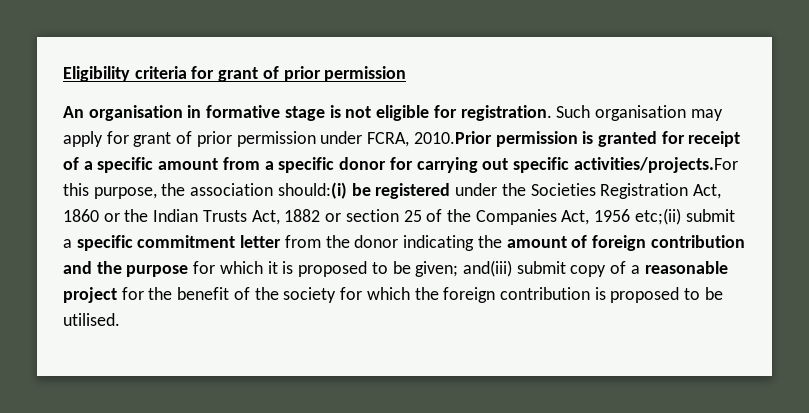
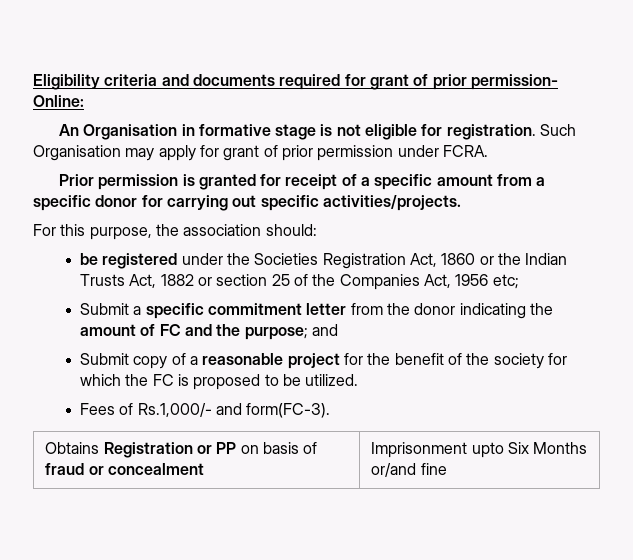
[191,66,407,82] for grant of prior permission -> [161,74,558,90] [33,95,84,107] and documents required for grant of prior permission- Online:
[88,105,183,121] organisation -> [83,124,178,140] Organisation
[594,105,686,121] organisation -> [33,145,121,161] Organisation
[367,131,492,147] FCRA, 2010.Prior -> [442,145,488,157] [58,174,94,186] FCRA. // Prior
[573,157,738,173] activities/projects.For -> [322,195,461,211] [33,224,56,236] activities/projects. // For
[277,182,347,199] should:(i) -> [265,224,317,236] should: //
[634,208,735,225] etc;(ii) submit -> [492,274,519,289] [80,303,130,315] etc; // Submit
[591,235,745,251] [63,260,566,277] foreign contribution and the purpose for which it is proposed to be given; and(iii) submit -> [159,324,338,340] [80,353,130,365] FC and the purpose; and // Submit
[443,287,723,303] [63,313,120,326] foreign contribution is proposed to be utilised. -> [152,374,359,390] [80,403,331,418] [45,442,318,458] [45,463,205,475] [371,442,588,458] [371,463,447,477] FC is proposed to be utilized. // Fees of Rs.1,000/- and form(FC-3). // Obtains Registration or PP on basis of fraud or concealment | Imprisonment upto Six Months or/and fine

